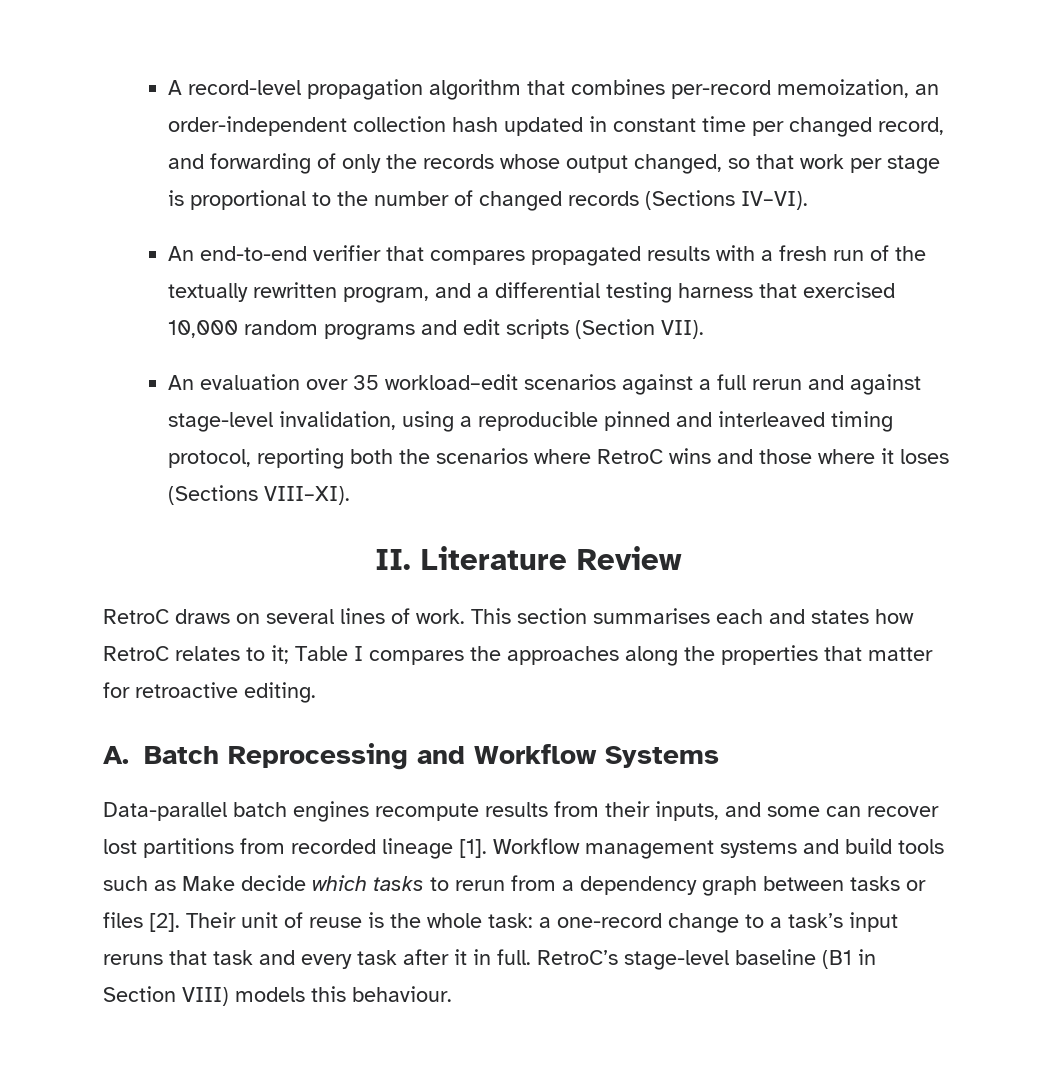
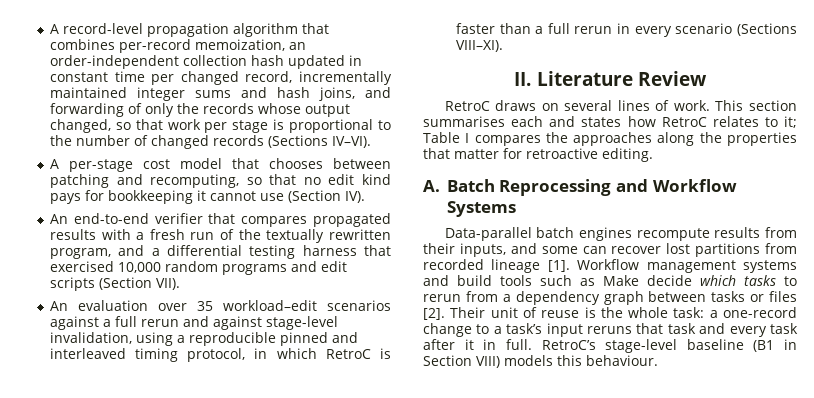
(945, 126) none -> [299,71,392,85] [49,87,355,101] incrementally maintained integer sums and hash joins,
(809, 200) none -> [49,158,391,172] [49,174,391,188] [49,190,365,204] // A per-stage cost model that chooses between patching and recomputing, so that no edit kind pays for bookkeeping it cannot use (Section IV).
[257,448,950,469] reporting both the scenarios where RetroC wins and those where it loses -> [254,348,391,359] [455,23,733,37] in which RetroC is faster than a full rerun in every scenario

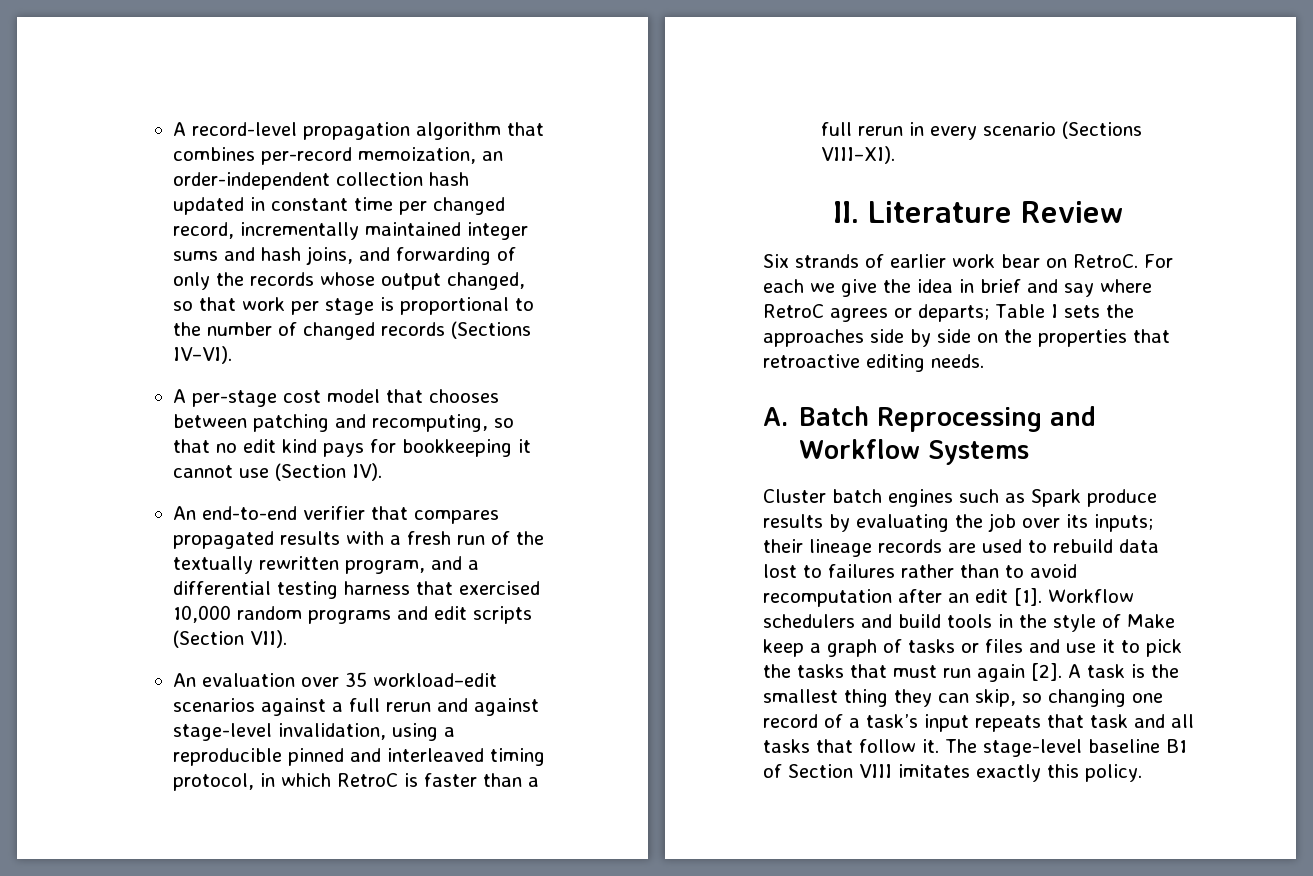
[444,100,797,111] [423,116,797,128] RetroC draws on several lines of work. This section summarises each and states how RetroC relates to it; -> [763,254,1173,268] [763,279,1152,297] [763,304,989,322] Six strands of earlier work bear on RetroC. For each we give the idea in brief and say where RetroC agrees or departs;
[474,135,541,146] compares -> [1063,305,1100,318] sets
[657,132,797,146] [423,148,653,162] along the properties that matter for retroactive editing. -> [870,329,1170,347] [763,354,984,372] side by side on the properties that retroactive editing needs.
[444,227,532,241] Data-parallel -> [763,489,826,503] Cluster
[636,227,797,241] [423,243,797,257] [423,259,797,273] [423,275,797,286] [423,291,797,305] [423,307,797,320] [423,323,490,337] recompute results from their inputs, and some can recover lost partitions from recorded lineage [1]. Workflow management systems and build tools such as Make decide which tasks to rerun from a dependency graph between tasks or files [2]. Their unit of reuse is the whole task: a one-record change to -> [959,489,1157,507] [763,513,1153,532] [763,539,1159,557] [763,564,1077,578] [763,588,1134,607] [763,614,1175,632] [763,639,1182,657] [763,663,1179,682] [763,689,1163,707] [763,714,843,728] such as Spark produce results by evaluating the job over its inputs; their lineage records are used to rebuild data lost to failures rather than to avoid recomputation after an edit [1]. Workflow schedulers and build tools in the style of Make keep a graph of tasks or files and use it to pick the tasks that must run again [2]. A task is the smallest thing they can skip, so changing one record of
[587,326,632,334] reruns -> [975,715,1041,732] repeats
[729,323,798,337] [423,339,797,353] [423,355,658,368] every task after it in full. RetroC’s stage-level baseline (B1 in Section VIII) models this behaviour. -> [1171,714,1194,728] [763,739,1187,757] [763,764,1142,782] all tasks that follow it. The stage-level baseline B1 of Section VIII imitates exactly this policy.

